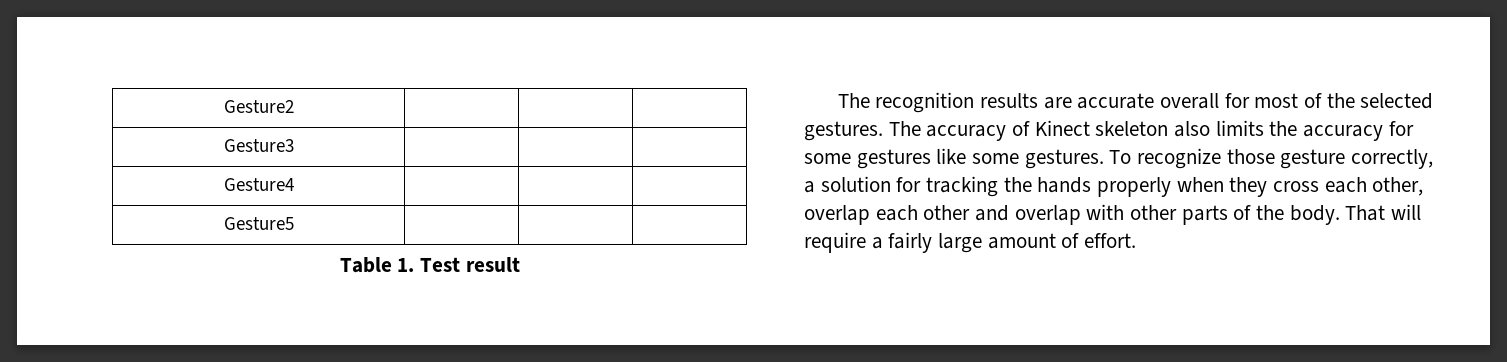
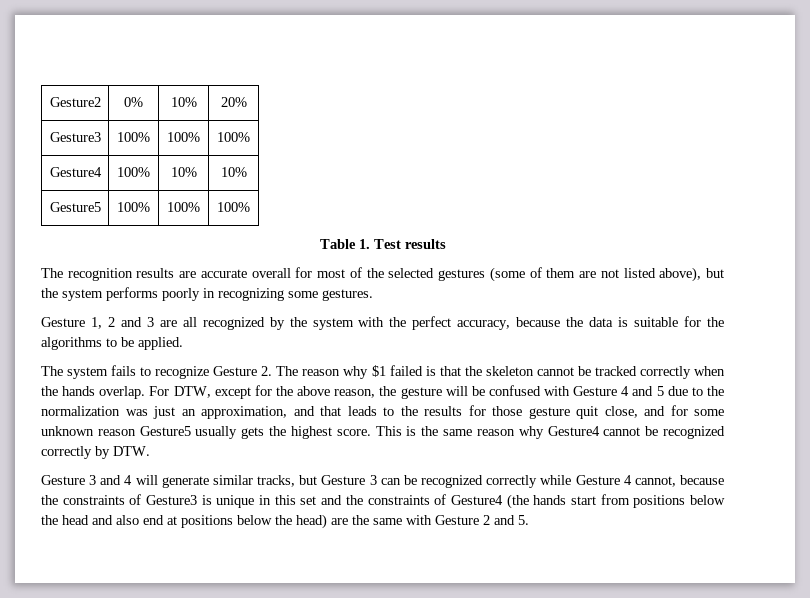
[223,139,294,152] [223,178,294,191] [223,217,294,230] | | // Gesture3 | | | // Gesture4 | | | // Gesture5 | | | -> [124,97,143,107] [170,97,197,107] [220,97,247,107] [49,132,101,142] [117,132,150,142] [167,132,200,142] [217,132,250,142] [49,167,102,177] [117,167,150,177] [170,167,197,177] [220,167,247,177] [49,202,101,212] [117,202,150,212] [167,202,200,212] [217,202,250,212] 0% | 10% | 20% // Gesture3 | 100% | 100% | 100% // Gesture4 | 100% | 10% | 10% // Gesture5 | 100% | 100% | 100%
[465,257,520,272] result -> [404,239,446,249] results
[804,120,1414,141] [804,148,1434,169] [804,176,1424,197] [804,204,1422,225] [804,232,1137,253] gestures. The accuracy of Kinect skeleton also limits the accuracy for some gestures like some gestures. To recognize those gesture correctly, a solution for tracking the hands properly when they cross each other, overlap each other and overlap with other parts of the body. That will require a fairly large amount of effort. -> [438,267,724,282] [41,287,373,301] [41,316,725,330] [41,337,183,350] [41,365,725,379] [41,385,724,399] [41,405,724,419] [41,426,725,439] [41,446,150,459] [41,475,724,488] [41,494,726,509] [41,514,529,529] gestures (some of them are not listed above), but the system performs poorly in recognizing some gestures. // Gesture 1, 2 and 3 are all recognized by the system with the perfect accuracy, because the data is suitable for the algorithms to be applied. // The system fails to recognize Gesture 2. The reason why $1 failed is that the skeleton cannot be tracked correctly when the hands overlap. For DTW, except for the above reason, the gesture will be confused with Gesture 4 and 5 due to the normalization was just an approximation, and that leads to the results for those gesture quit close, and for some unknown reason Gesture5 usually gets the highest score. This is the same reason why Gesture4 cannot be recognized correctly by DTW. // Gesture 3 and 4 will generate similar tracks, but Gesture 3 can be recognized correctly while Gesture 4 cannot, because the constraints of Gesture3 is unique in this set and the constraints of Gesture4 (the hands start from positions below the head and also end at positions below the head) are the same with Gesture 2 and 5.

